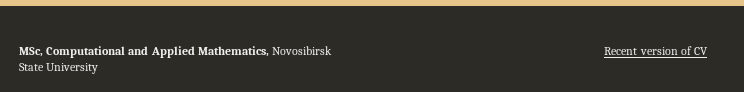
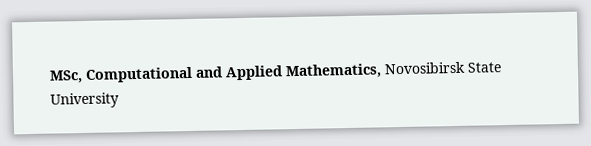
[604,46,708,55] // Recent version of CV -> (119, 100) none

